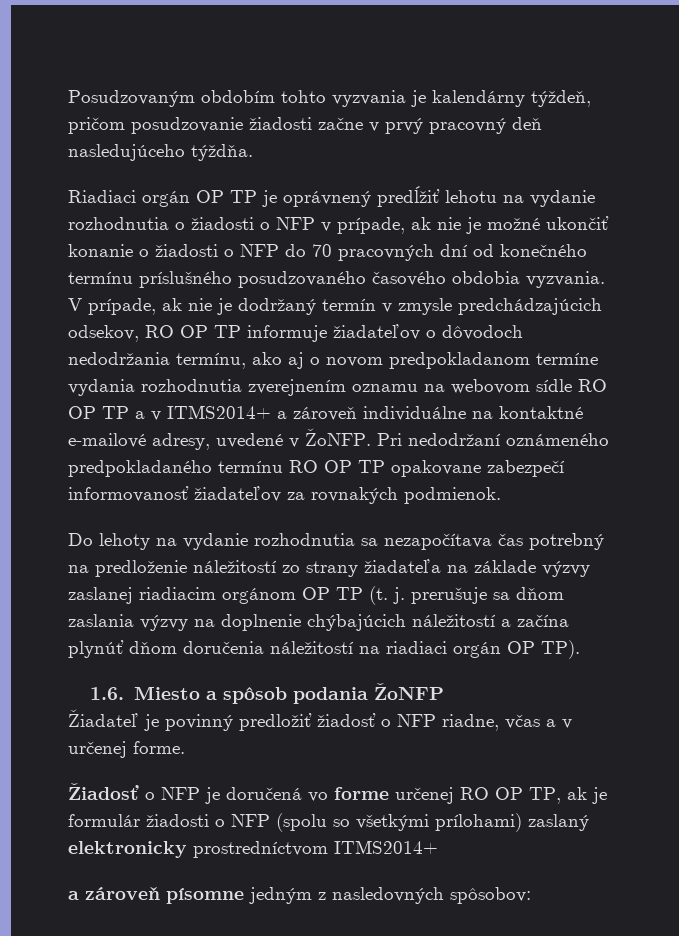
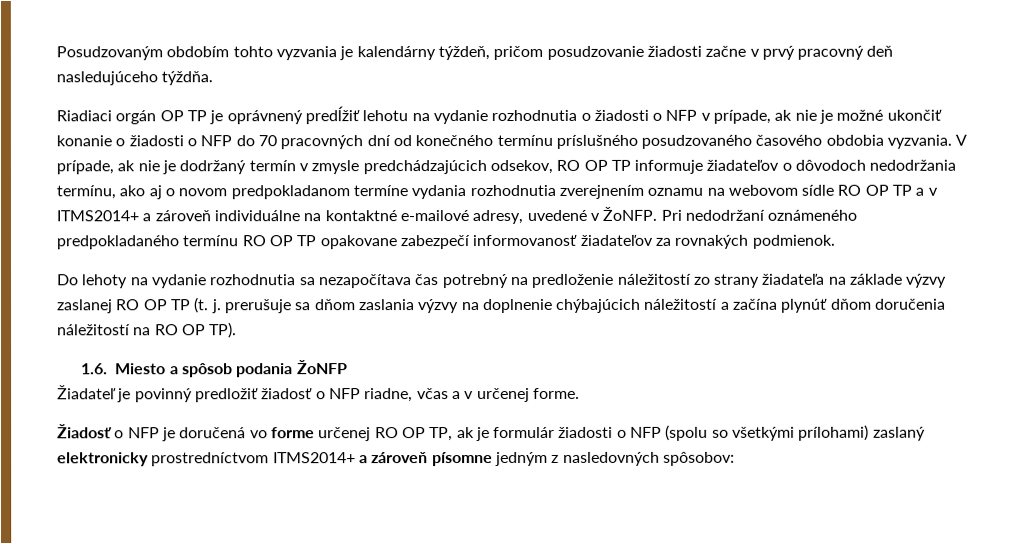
[139,587,296,604] riadiacim orgánom -> [116,299,141,311] RO
[386,641,501,658] riadiaci orgán -> [154,324,179,336] RO
(438, 847) // -> (356, 458) none

